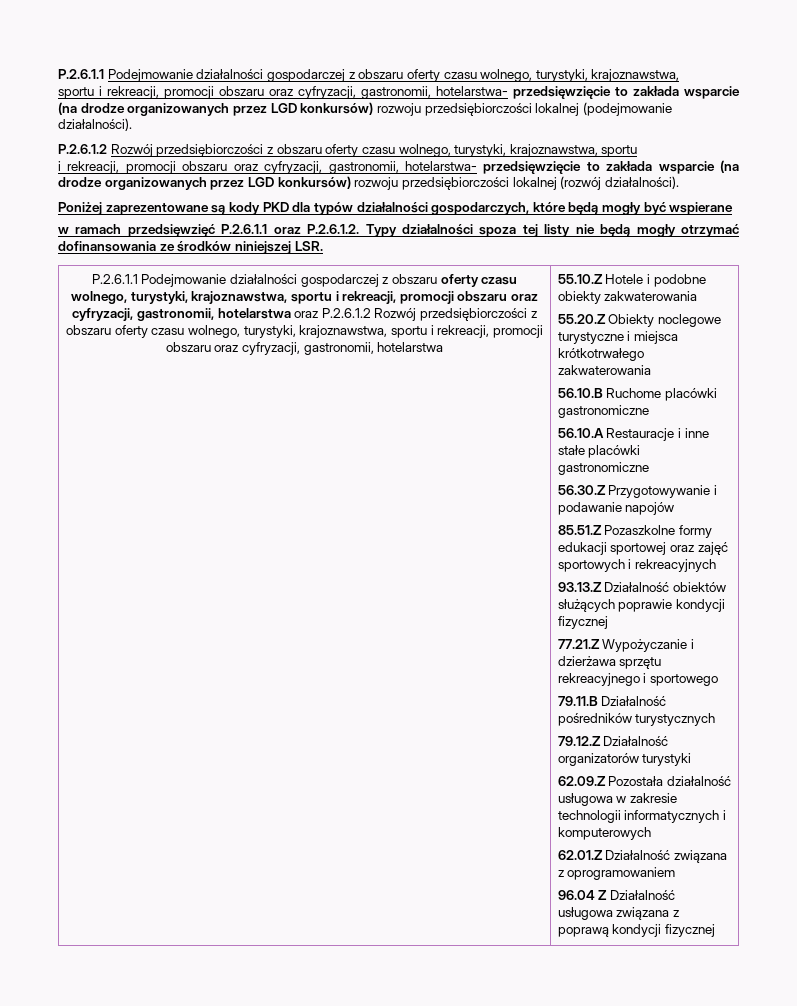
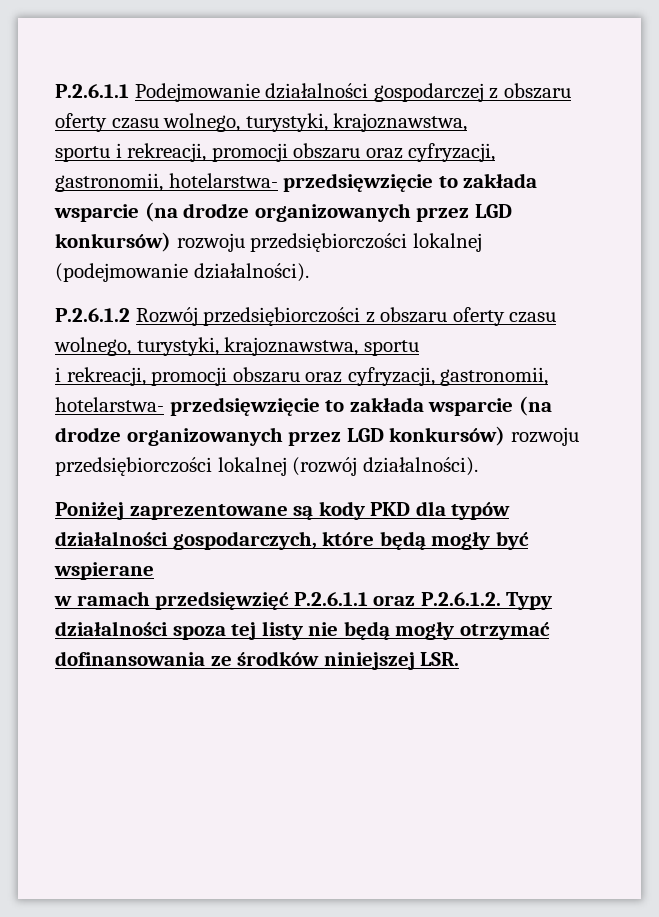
[91,274,518,287] [70,291,539,304] [72,308,537,321] [66,325,543,338] [165,342,444,355] [557,274,706,287] [557,291,698,304] [557,314,721,327] [557,331,678,344] [557,348,644,361] [557,365,651,375] [557,388,717,401] [557,405,649,418] [557,428,709,441] [557,445,641,458] [557,462,649,475] [557,485,717,498] [557,502,675,515] [557,525,712,538] [557,542,728,555] [557,559,716,572] [557,582,726,592] [557,599,725,612] [557,616,608,629] [557,639,694,652] [557,656,662,669] [557,673,718,686] [557,696,667,706] [557,713,716,726] [557,736,669,746] [557,753,692,766] [557,776,731,786] [557,793,677,806] [557,810,726,823] [557,827,651,840] [557,850,727,863] [557,867,676,880] [557,890,675,900] [557,907,679,920] [557,924,715,937] // P.2.6.1.1 Podejmowanie działalności gospodarczej z obszaru oferty czasu wolnego, turystyki, krajoznawstwa, sportu i rekreacji, promocji obszaru oraz cyfryzacji, gastronomii, hotelarstwa oraz P.2.6.1.2 Rozwój przedsiębiorczości z obszaru oferty czasu wolnego, turystyki, krajoznawstwa, sportu i rekreacji, promocji obszaru oraz cyfryzacji, gastronomii, hotelarstwa | 55.10.Z Hotele i podobne obiekty zakwaterowania // 55.20.Z Obiekty noclegowe turystyczne i miejsca krótkotrwałego zakwaterowania // 56.10.B Ruchome placówki gastronomiczne // 56.10.A Restauracje i inne stałe placówki gastronomiczne // 56.30.Z Przygotowywanie i podawanie napojów // 85.51.Z Pozaszkolne formy edukacji sportowej oraz zajęć sportowych i rekreacyjnych // 93.13.Z Działalność obiektów służących poprawie kondycji fizycznej // 77.21.Z Wypożyczanie i dzierżawa sprzętu rekreacyjnego i sportowego // 79.11.B Działalność pośredników turystycznych // 79.12.Z Działalność organizatorów turystyki // 62.09.Z Pozostała działalność usługowa w zakresie technologii informatycznych i komputerowych // 62.01.Z Działalność związana z oprogramowaniem // 96.04 Z Działalność usługowa związana z poprawą kondycji fizycznej -> (460, 659) none

